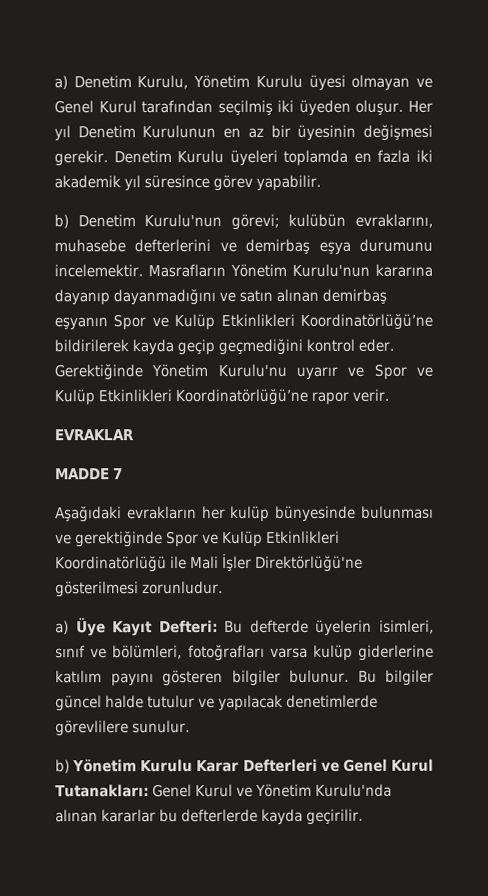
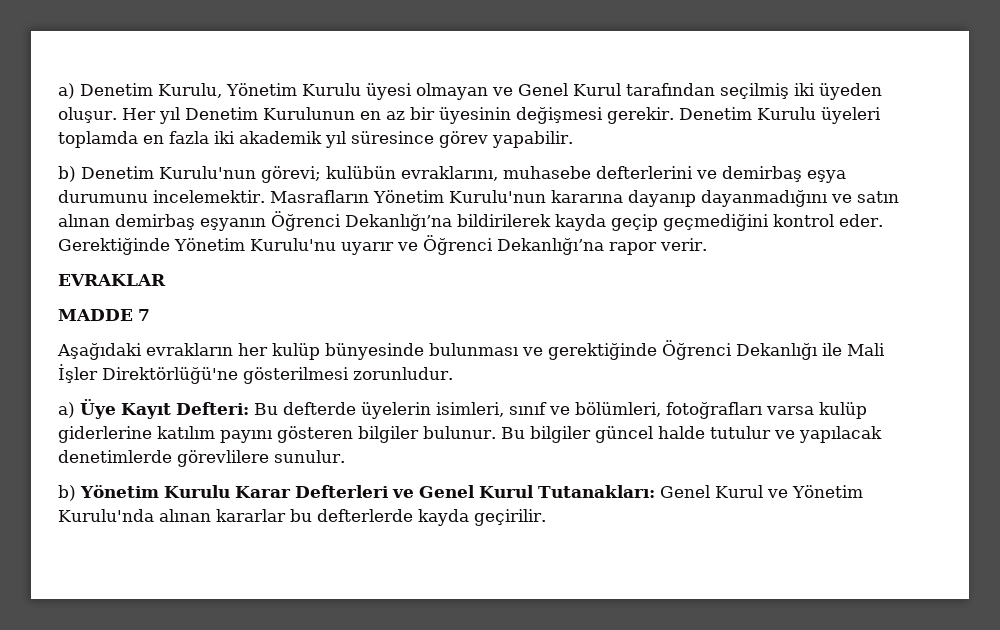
[113,313,433,331] Spor ve Kulüp Etkinlikleri Koordinatörlüğü’ne -> [271,211,452,231] Öğrenci Dekanlığı’na
[373,363,433,380] [54,388,308,406] Spor ve Kulüp Etkinlikleri Koordinatörlüğü’ne -> [422,235,604,255] Öğrenci Dekanlığı’na
[166,530,340,548] [55,556,167,573] Spor ve Kulüp Etkinlikleri Koordinatörlüğü -> [662,340,818,360] Öğrenci Dekanlığı

